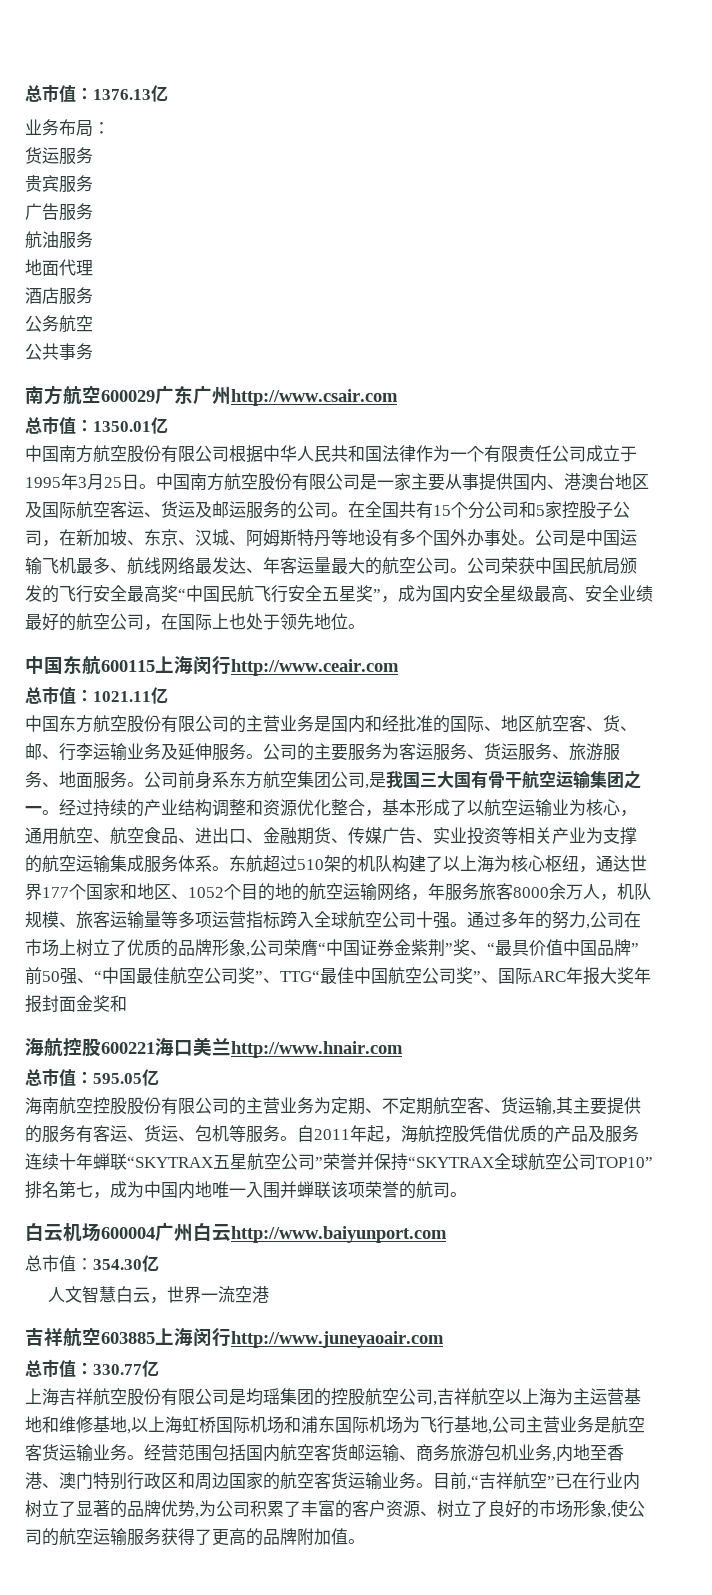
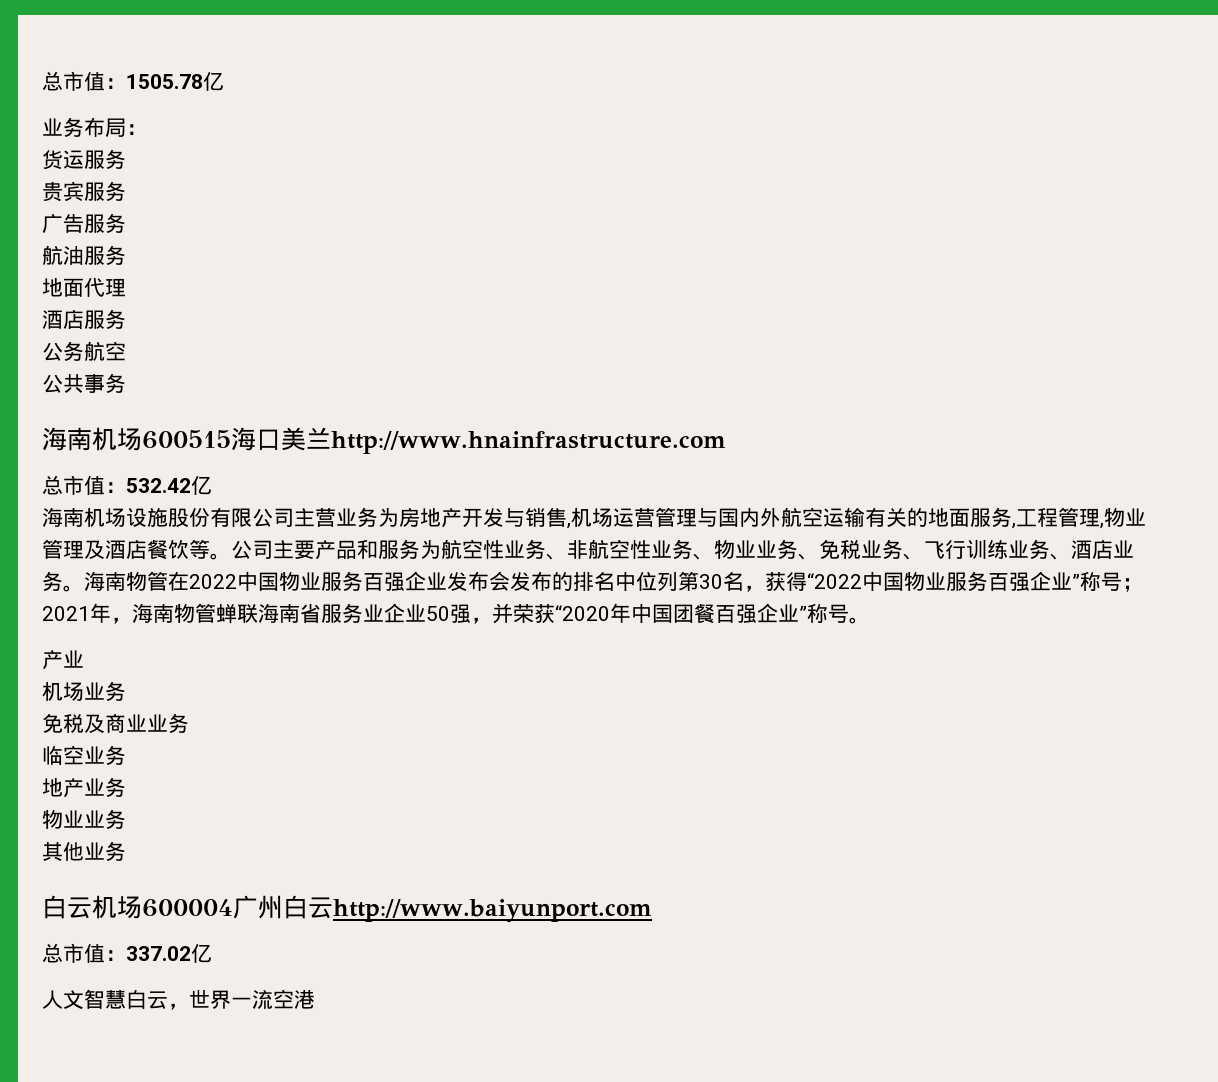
[25,84,151,103] 总市值：1376.13 -> [42,71,203,91] 总市值：1505.78
[25,385,398,406] [25,416,168,435] [25,445,637,463] [25,473,649,491] [25,501,630,519] [25,529,637,547] [25,557,637,575] [25,585,653,603] [25,613,365,631] [25,655,399,676] [25,686,168,705] [25,715,637,733] [25,743,620,761] [25,770,641,789] [25,799,637,817] [25,827,637,845] [25,855,647,873] [25,883,651,901] [25,911,641,929] [25,939,639,957] [25,967,651,985] [25,995,127,1013] [25,1037,403,1058] [25,1068,159,1087] [25,1097,641,1115] [25,1125,639,1143] [25,1153,653,1171] [25,1181,467,1199] 南方航空600029广东广州http://www.csair.com // 总市值：1350.01亿 // 中国南方航空股份有限公司根据中华人民共和国法律作为一个有限责任公司成立于1995年3月25日。中国南方航空股份有限公司是一家主要从事提供国内、港澳台地区及国际航空客运、货运及邮运服务的公司。在全国共有15个分公司和5家控股子公司，在新加坡、东京、汉城、阿姆斯特丹等地设有多个国外办事处。公司是中国运输飞机最多、航线网络最发达、年客运量最大的航空公司。公司荣获中国民航局颁发的飞行安全最高奖“中国民航飞行安全五星奖”，成为国内安全星级最高、安全业绩最好的航空公司，在国际上也处于领先地位。 // 中国东航600115上海闵行http://www.ceair.com // 总市值：1021.11亿 // 中国东方航空股份有限公司的主营业务是国内和经批准的国际、地区航空客、货、邮、行李运输业务及延伸服务。公司的主要服务为客运服务、货运服务、旅游服务、地面服务。公司前身系东方航空集团公司,是我国三大国有骨干航空运输集团之一。经过持续的产业结构调整和资源优化整合，基本形成了以航空运输业为核心，通用航空、航空食品、进出口、金融期货、传媒广告、实业投资等相关产业为支撑的航空运输集成服务体系。东航超过510架的机队构建了以上海为核心枢纽，通达世界177个国家和地区、1052个目的地的航空运输网络，年服务旅客8000余万人，机队规模、旅客运输量等多项运营指标跨入全球航空公司十强。通过多年的努力,公司在市场上树立了优质的品牌形象,公司荣膺“中国证券金紫荆”奖、“最具价值中国品牌”前50强、“中国最佳航空公司奖”、TTG“最佳中国航空公司奖”、国际ARC年报大奖年报封面金奖和 // 海航控股600221海口美兰http://www.hnair.com // 总市值：595.05亿 // 海南航空控股股份有限公司的主营业务为定期、不定期航空客、货运输,其主要提供的服务有客运、货运、包机等服务。自2011年起，海航控股凭借优质的产品及服务连续十年蝉联“SKYTRAX五星航空公司”荣誉并保持“SKYTRAX全球航空公司TOP10”排名第七，成为中国内地唯一入围并蝉联该项荣誉的航司。 -> [42,427,726,454] [42,475,212,495] [42,507,1146,529] [42,539,1134,560] [42,571,1143,592] [42,603,870,624] [42,650,84,670] [42,681,126,701] [42,713,189,733] [42,745,126,765] [42,777,126,798] [42,809,126,829] [42,841,126,861] 海南机场600515海口美兰http://www.hnainfrastructure.com // 总市值：532.42亿 // 海南机场设施股份有限公司主营业务为房地产开发与销售,机场运营管理与国内外航空运输有关的地面服务,工程管理,物业管理及酒店餐饮等。公司主要产品和服务为航空性业务、非航空性业务、物业业务、免税业务、飞行训练业务、酒店业务。海南物管在2022中国物业服务百强企业发布会发布的排名中位列第30名，获得“2022中国物业服务百强企业”称号；2021年，海南物管蝉联海南省服务业企业50强，并荣获“2020年中国团餐百强企业”称号。 // 产业 // 机场业务 // 免税及商业业务 // 临空业务 // 地产业务 // 物业业务 // 其他业务
[93,1259,142,1270] 354.30 -> [126,946,191,961] 337.02
[25,1328,444,1348] [25,1359,159,1378] [25,1388,641,1406] [25,1416,645,1434] [25,1444,624,1462] [25,1472,640,1490] [25,1499,645,1518] [25,1528,365,1546] // 吉祥航空603885上海闵行http://www.juneyaoair.com // 总市值：330.77亿 // 上海吉祥航空股份有限公司是均瑶集团的控股航空公司,吉祥航空以上海为主运营基地和维修基地,以上海虹桥国际机场和浦东国际机场为飞行基地,公司主营业务是航空客货运输业务。经营范围包括国内航空客货邮运输、商务旅游包机业务,内地至香港、澳门特别行政区和周边国家的航空客货运输业务。目前,“吉祥航空”已在行业内树立了显著的品牌优势,为公司积累了丰富的客户资源、树立了良好的市场形象,使公司的航空运输服务获得了更高的品牌附加值。 -> (315, 999) none

